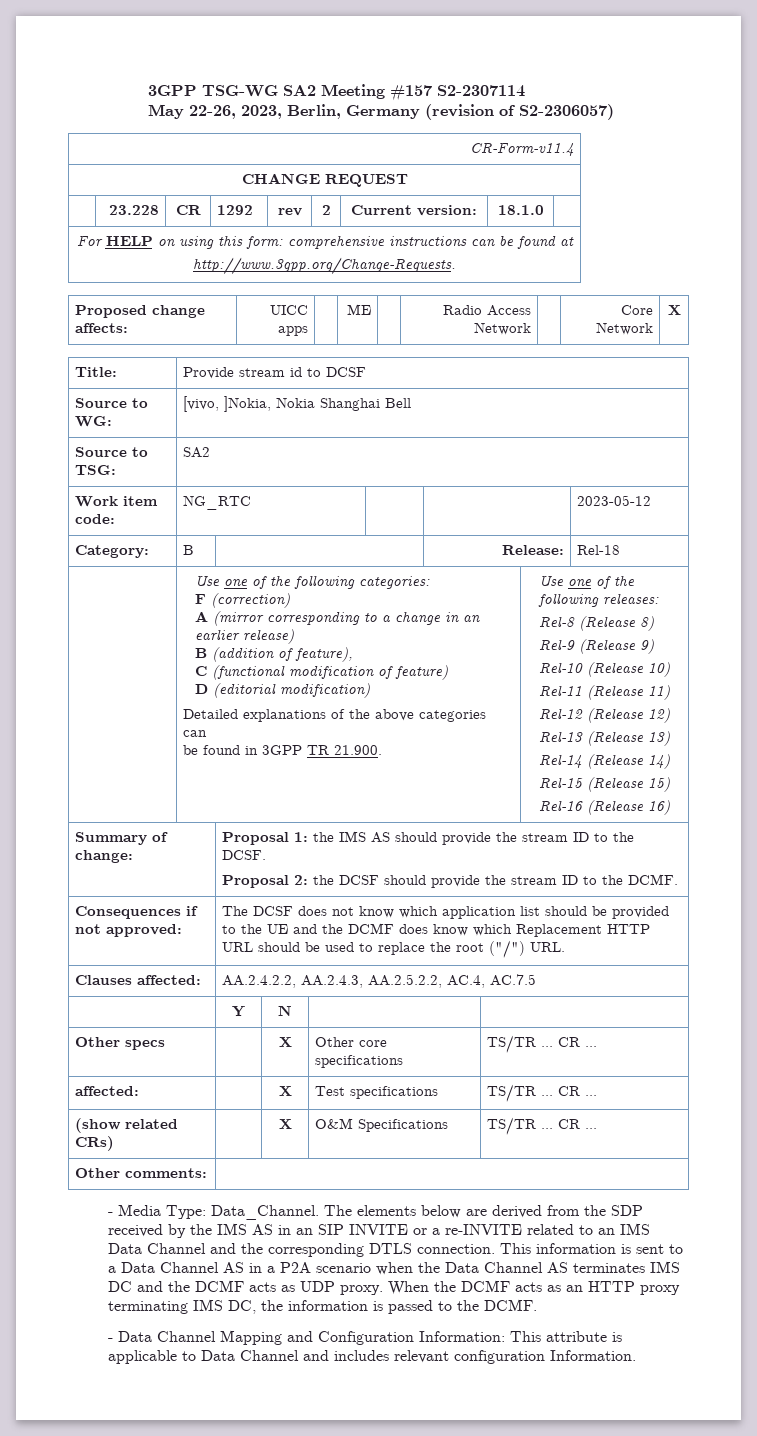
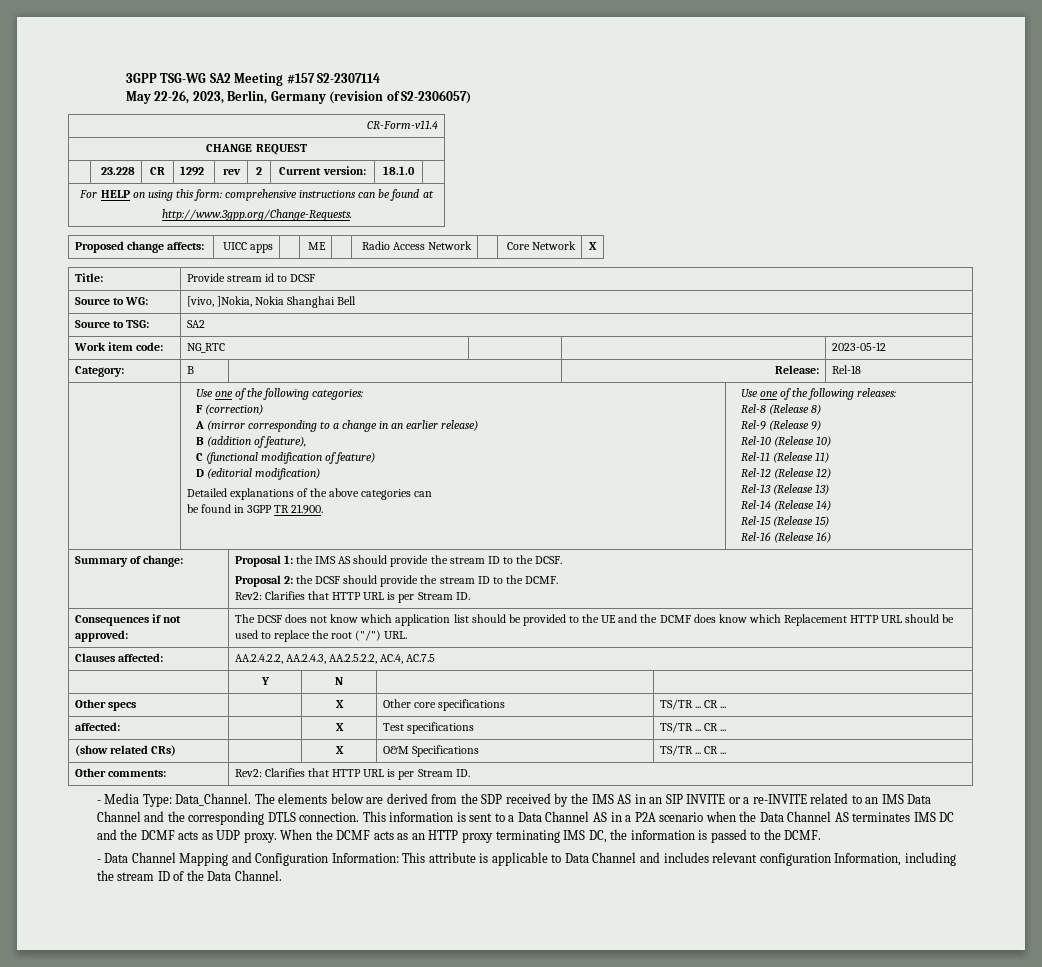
(679, 879) none -> [234,591,470,603] // Rev2: Clarifies that HTTP URL is per Stream ID.
(208, 1173) none -> [234,768,470,780] Rev2: Clarifies that HTTP URL is per Stream ID.
[550,1350,637,1361] Information. -> [834,852,956,866] [96,870,282,881] Information, including the stream ID of the Data Channel.

